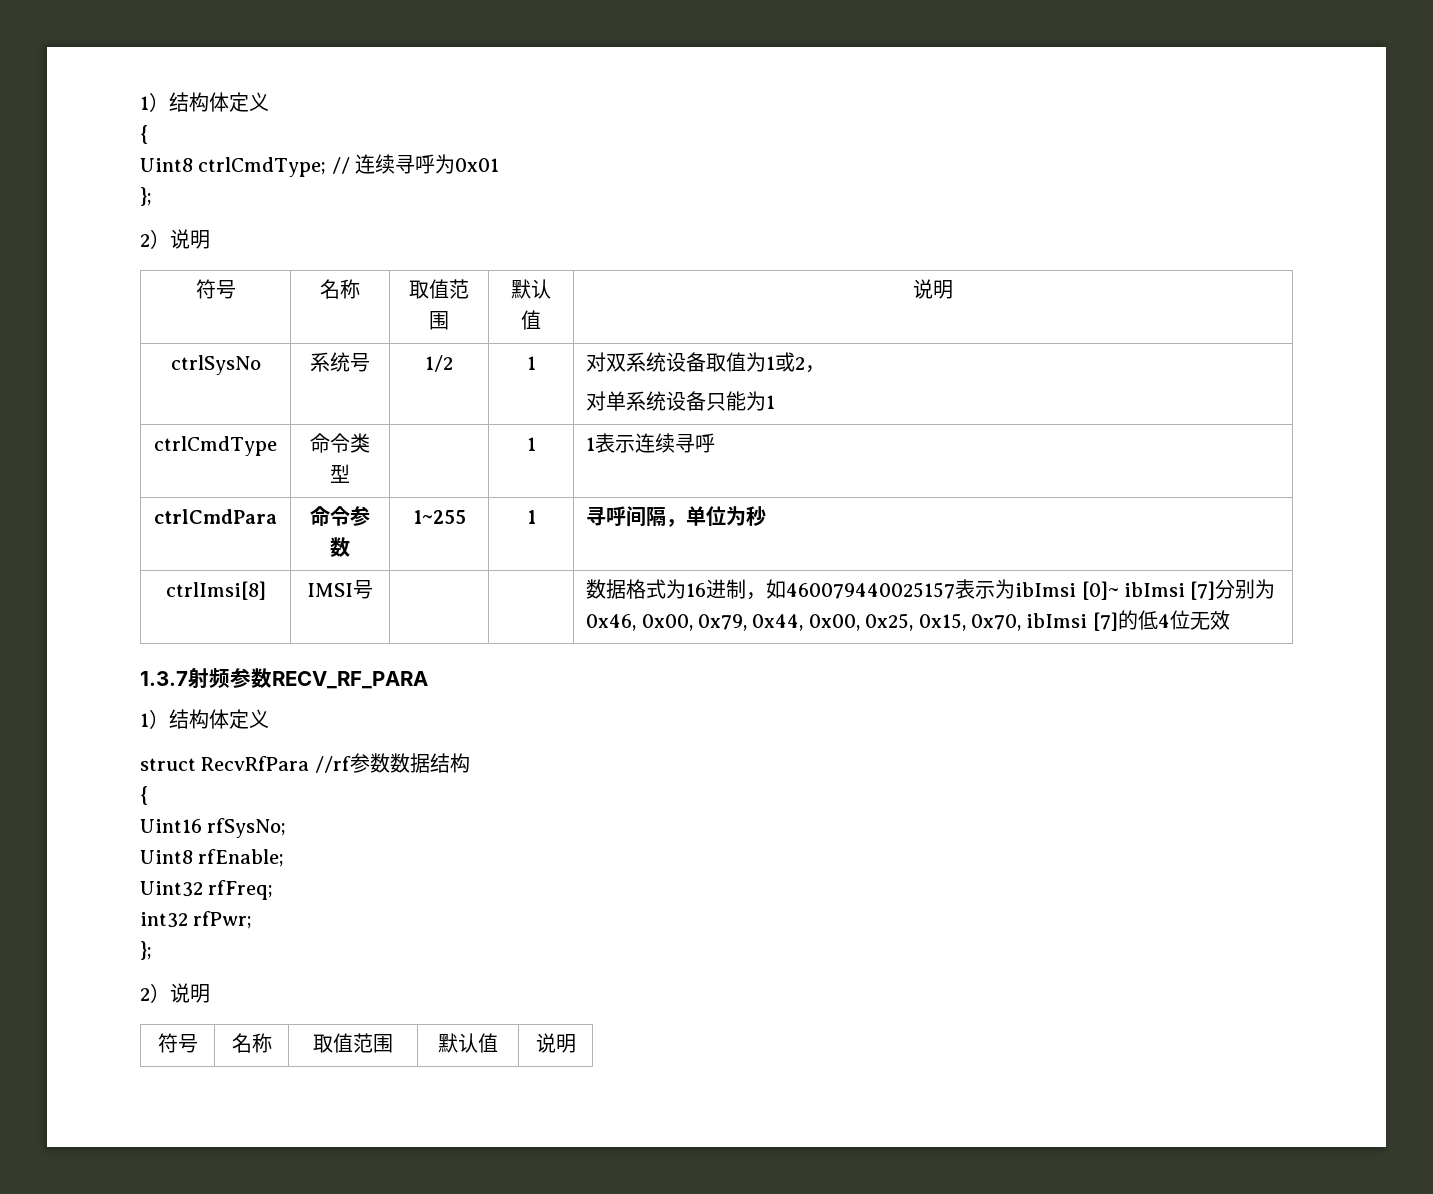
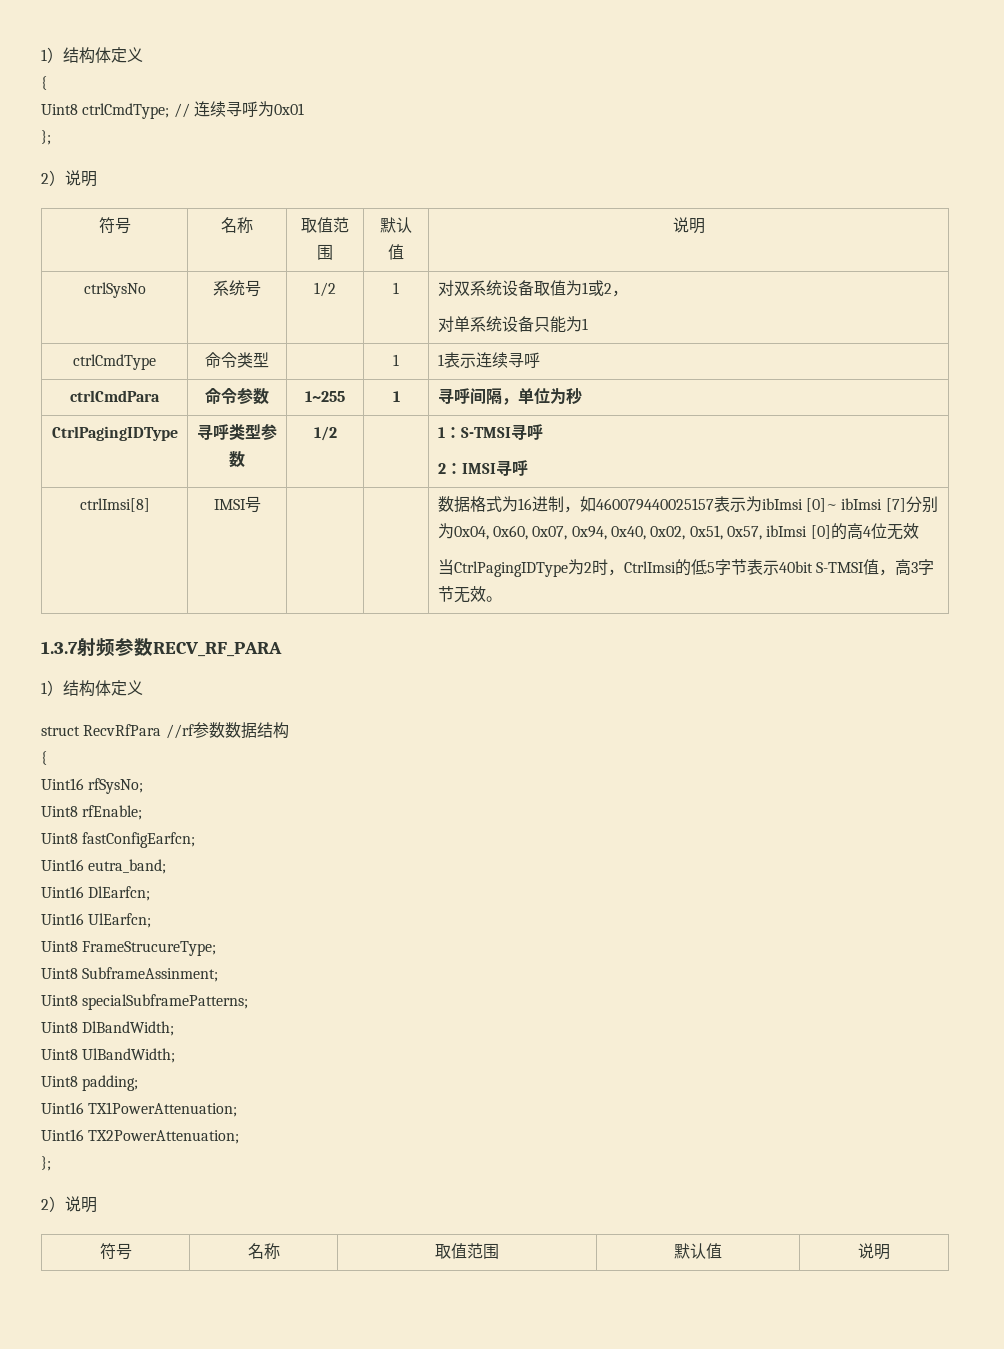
(767, 516) none -> [51,426,178,441] [197,424,277,441] [229,451,245,468] [313,426,337,441] [437,424,543,440] [437,460,528,476] // CtrlPagingIDType | 寻呼类型参数 | 1/2 | | 1：S-TMSI寻呼 // 2：IMSI寻呼
[586,610,1230,631] 0x46, 0x00, 0x79, 0x44, 0x00, 0x25, 0x15, 0x70, ibImsi [7]的低4位无效 -> [453,523,919,540] [437,559,934,577] [437,586,502,603] 0x04, 0x60, 0x07, 0x94, 0x40, 0x02, 0x51, 0x57, ibImsi [0]的高4位无效 // 当CtrlPagingIDType为2时，CtrlImsi的低5字节表示40bit S-TMSI值，高3字节无效。
[140,880,274,900] [140,911,253,929] Uint32 rfFreq; // int32 rfPwr; -> [41,832,196,848] [41,859,167,874] [41,886,151,901] [41,913,152,928] [41,941,217,956] [41,967,219,982] [41,994,249,1010] [41,1021,175,1036] [41,1048,176,1063] [41,1075,139,1091] [41,1102,238,1117] [41,1129,240,1144] Uint8 fastConfigEarfcn; // Uint16 eutra_band; // Uint16 DlEarfcn; // Uint16 UlEarfcn; // Uint8 FrameStrucureType; // Uint8 SubframeAssinment; // Uint8 specialSubframePatterns; // Uint8 DlBandWidth; // Uint8 UlBandWidth; // Uint8 padding; // Uint16 TX1PowerAttenuation; // Uint16 TX2PowerAttenuation;

